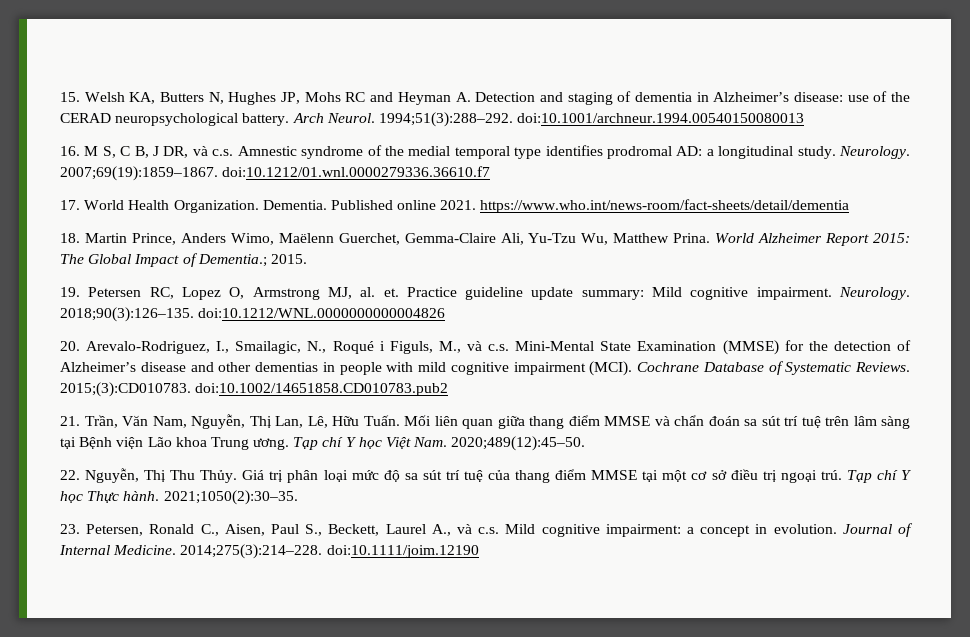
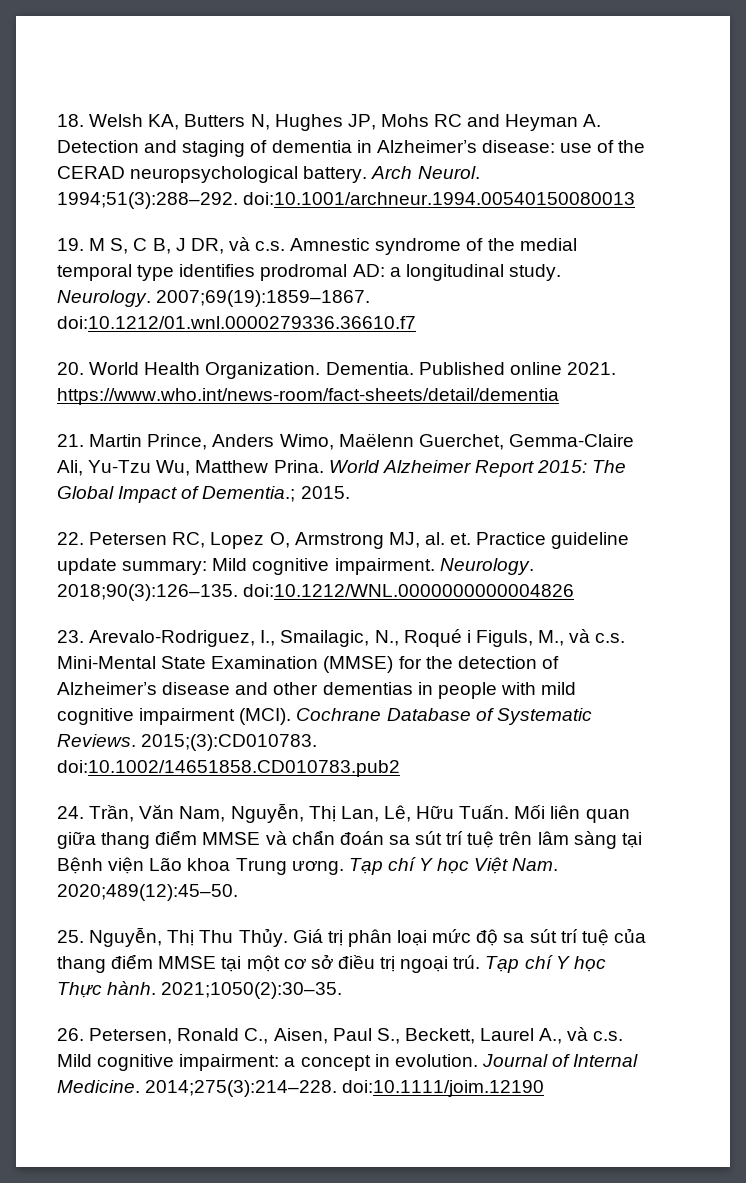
[60,92,80,102] 15. -> [57,114,84,127] 18.
[60,146,80,156] 16. -> [57,238,84,251] 19.
[60,200,80,210] 17. -> [57,362,84,375] 20.
[60,233,80,243] 18. -> [57,434,84,447] 21.
[60,287,80,297] 19. -> [57,532,84,545] 22.
[60,341,80,351] 20. -> [57,630,84,643] 23.
[60,416,80,426] 21. -> [57,806,84,819] 24.
[60,470,80,480] 22. -> [57,930,84,943] 25.
[60,524,80,534] 23. -> [57,1028,84,1041] 26.

